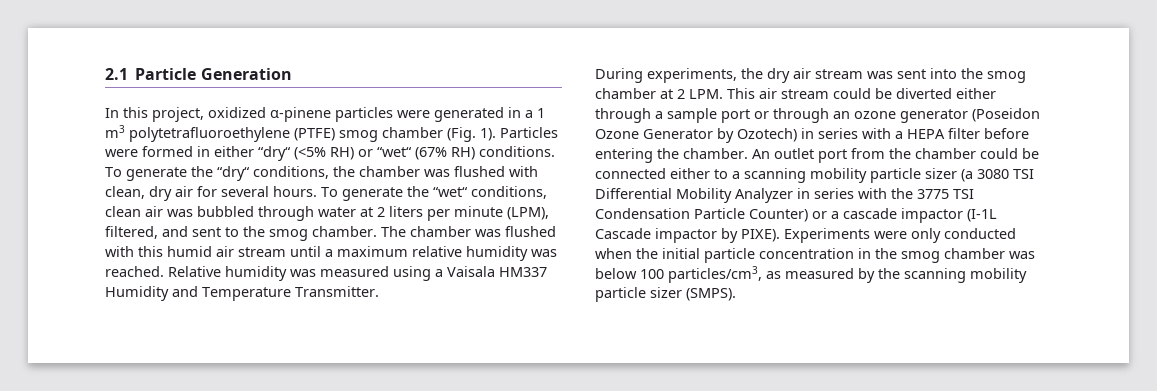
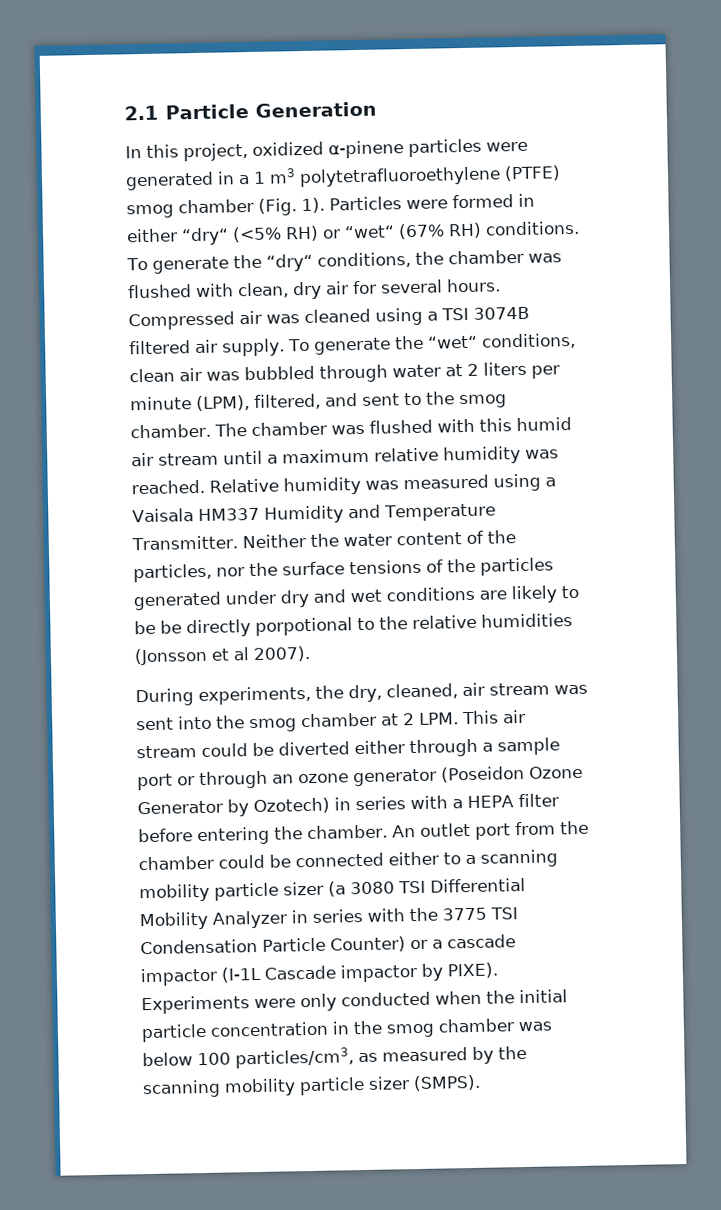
(317, 191) none -> [128,306,530,331] [129,338,285,357] Compressed air was cleaned using a TSI 3074B filtered air supply.
(379, 291) none -> [241,530,516,549] [133,557,554,583] [133,585,579,611] [134,613,573,638] [134,645,311,666] Neither the water content of the particles, nor the surface tensions of the particles generated under dry and wet conditions are likely to be be directly porpotional to the relative humidities (Jonsson et al 2007).
[767,68,790,83] dry -> [348,683,458,703] dry, cleaned,

